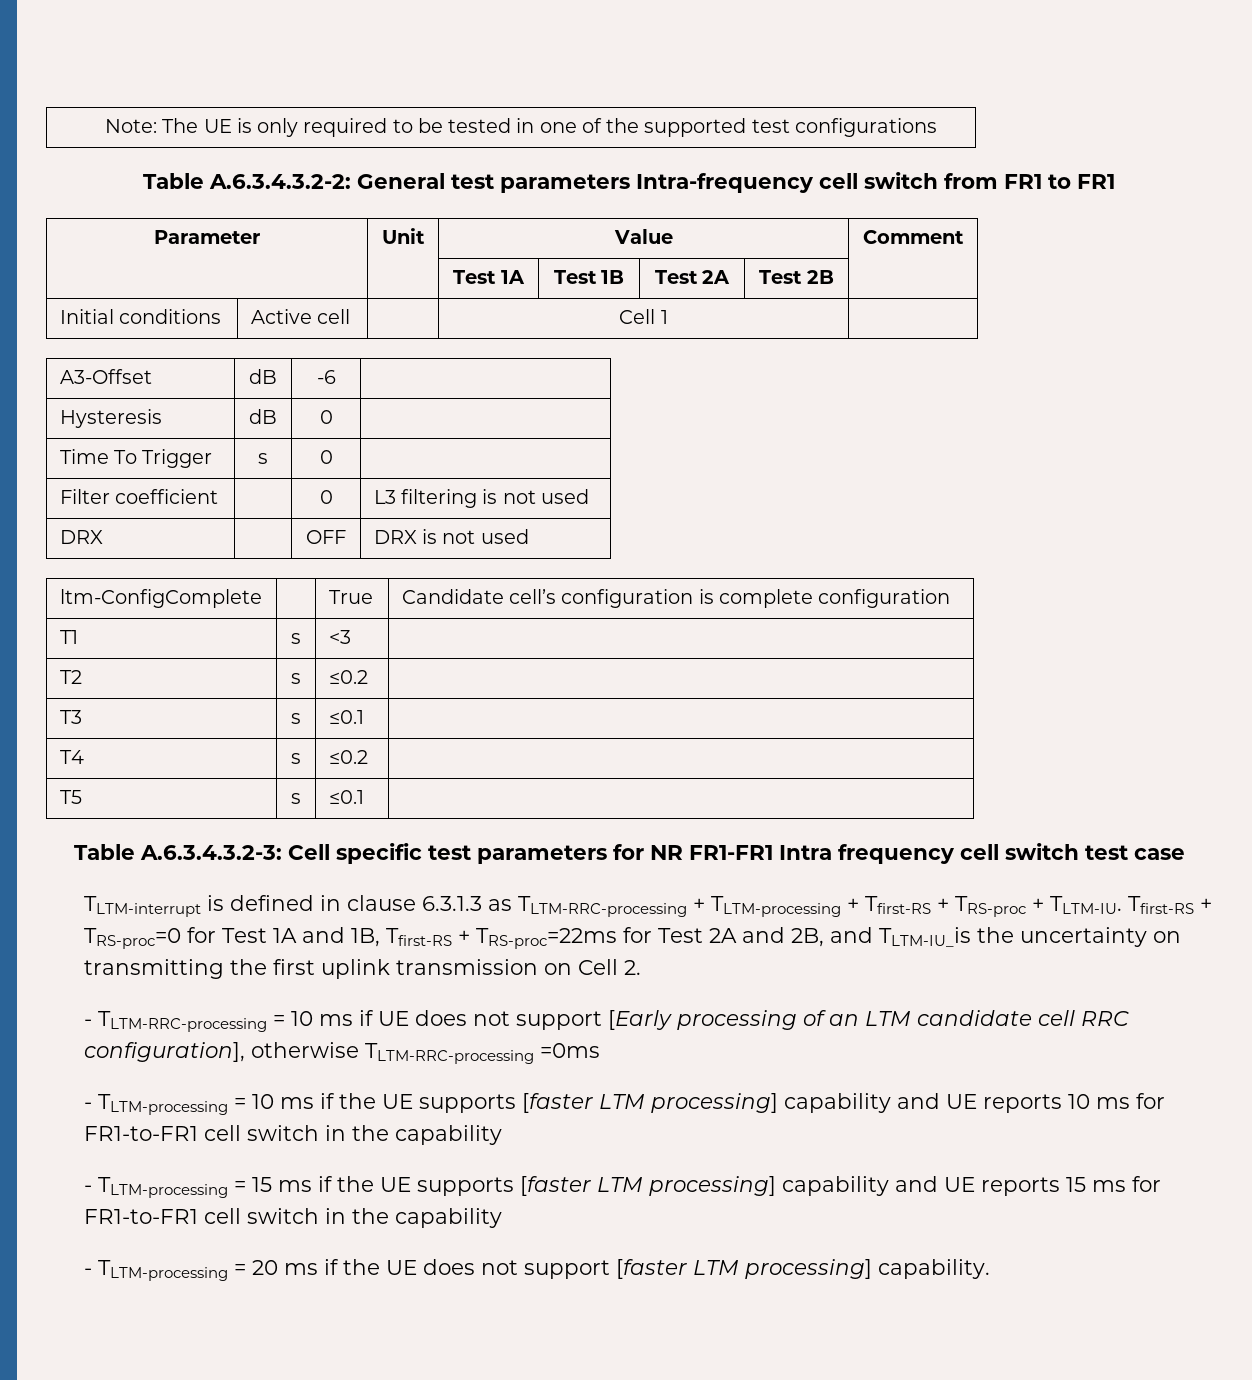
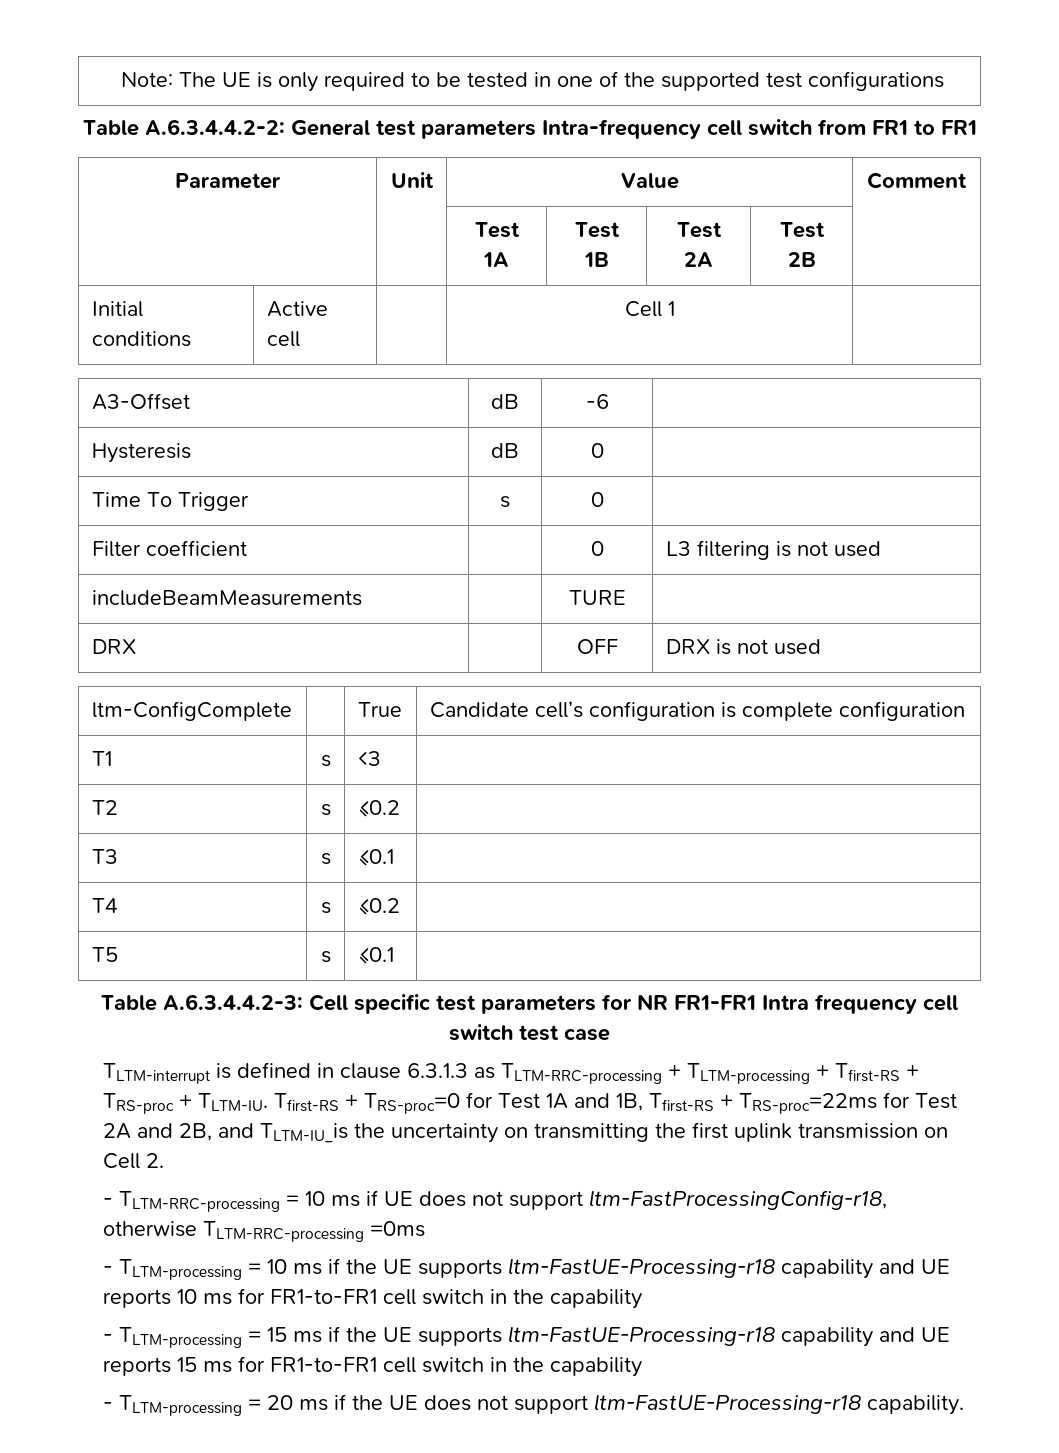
[209,174,351,189] A.6.3.4.3.2-2: -> [144,119,285,135] A.6.3.4.4.2-2:
(589, 496) none -> [91,590,362,606] [568,590,626,605] // includeBeamMeasurements | | TURE |
[139,845,282,860] A.6.3.4.3.2-3: -> [163,994,303,1010] A.6.3.4.4.2-3:
[607,1010,1129,1030] [83,1042,245,1062] [Early processing of an LTM candidate cell RRC configuration], -> [588,1190,887,1210] ltm-FastProcessingConfig-r18,
[521,1093,778,1113] [faster LTM processing] -> [507,1258,775,1278] ltm-FastUE-Processing-r18
[519,1176,776,1196] [faster LTM processing] -> [507,1326,775,1346] ltm-FastUE-Processing-r18
[615,1259,872,1279] [faster LTM processing] -> [593,1394,861,1414] ltm-FastUE-Processing-r18

